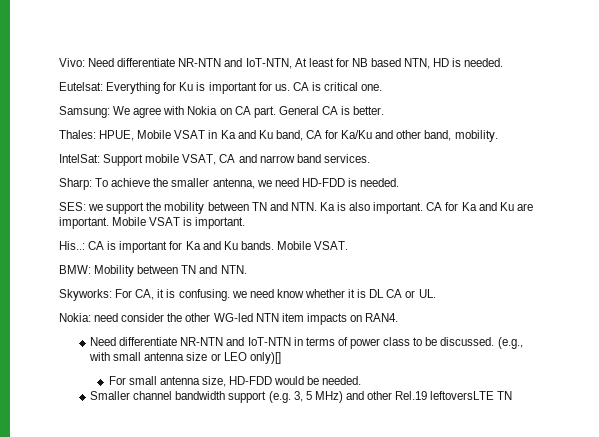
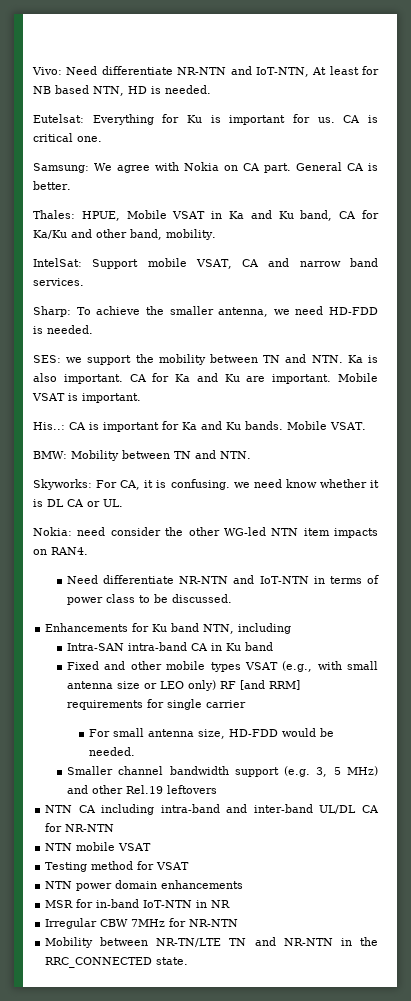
(495, 341) none -> [45,623,292,634] [67,642,274,651] [67,661,278,672] // Enhancements for Ku band NTN, including // Intra-SAN intra-band CA in Ku band // Fixed and other mobile types VSAT
[249,352,281,364] only)[] -> [188,680,301,691] [67,699,247,710] only) RF [and RRM] requirements for single carrier
[430,391,513,400] leftoversLTE TN -> [167,785,218,794] [45,804,379,815] [45,823,115,832] [45,842,152,851] [45,861,190,872] [45,880,244,891] [45,899,231,908] [45,918,239,929] [45,937,378,948] [45,957,189,968] leftovers // NTN CA including intra-band and inter-band UL/DL CA for NR-NTN // NTN mobile VSAT // Testing method for VSAT // NTN power domain enhancements // MSR for in-band IoT-NTN in NR // Irregular CBW 7MHz for NR-NTN // Mobility between NR-TN/LTE TN and NR-NTN in the RRC_CONNECTED state.

